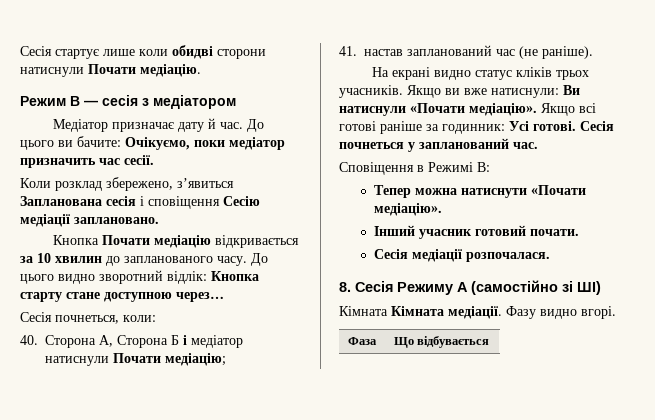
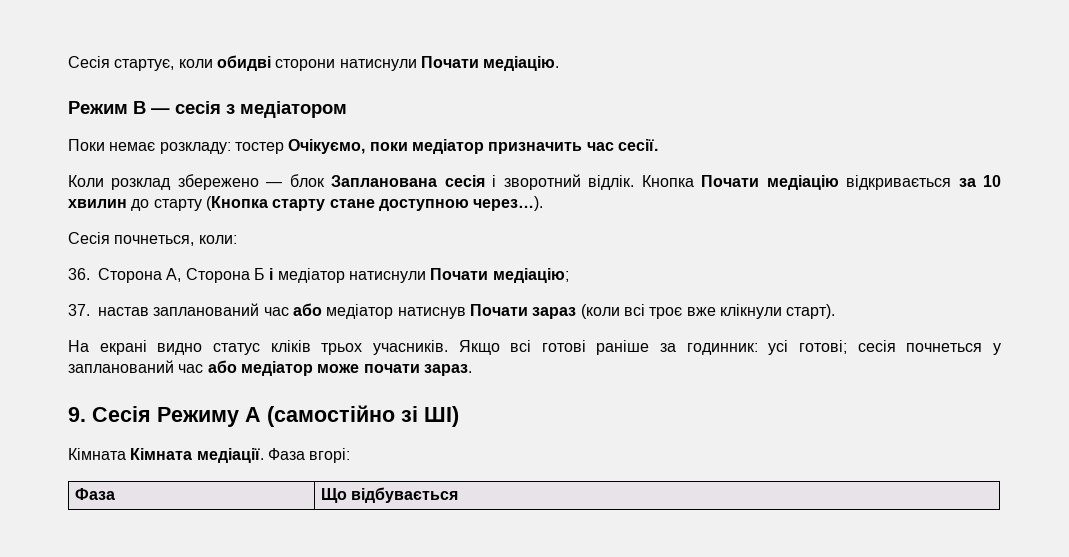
[20,46,135,59] Сесія стартує лише -> [68,56,175,71] Сесія стартує,
[52,118,264,132] [20,136,121,150] Медіатор призначає дату й час. До цього ви бачите: -> [68,139,284,154] Поки немає розкладу: тостер
[106,177,234,191] [20,196,260,209] [20,214,159,227] збережено, з’явиться Запланована сесія і сповіщення Сесію медіації заплановано. // -> [177,174,635,190] збережено — блок Запланована сесія і зворотний відлік.
[124,253,268,266] [20,270,259,284] запланованого часу. До цього видно зворотний відлік: Кнопка -> [153,196,268,211] старту (Кнопка
[176,292,224,302] через… -> [473,196,544,211] через…).
[20,335,38,345] 40. -> [68,268,90,280] 36.
[339,46,357,56] 41. -> [68,304,90,316] 37.
[519,46,593,59] (не раніше). -> [292,303,836,319] або медіатор натиснув Почати зараз (коли всі троє вже клікнули старт).
[445,85,580,98] [339,103,575,116] ви вже натиснули: Ви натиснули «Почати медіацію». Якщо -> (500, 347) none
[509,121,614,131] [339,138,538,152] [339,162,490,175] [373,185,586,198] [373,203,442,216] [373,225,579,239] [373,249,550,262] [339,282,351,292] Усі готові. Сесія почнеться у запланований час. // Сповіщення в Режимі B: // Тепер можна натиснути «Почати медіацію». // Інший учасник готовий почати. // Сесія медіації розпочалася. // 8. -> [768,340,1001,355] [68,360,472,376] [68,407,86,422] усі готові; сесія почнеться у запланований час або медіатор може почати зараз. // 9.
[506,306,616,319] Фазу видно вгорі. -> [267,448,351,463] Фаза вгорі:

